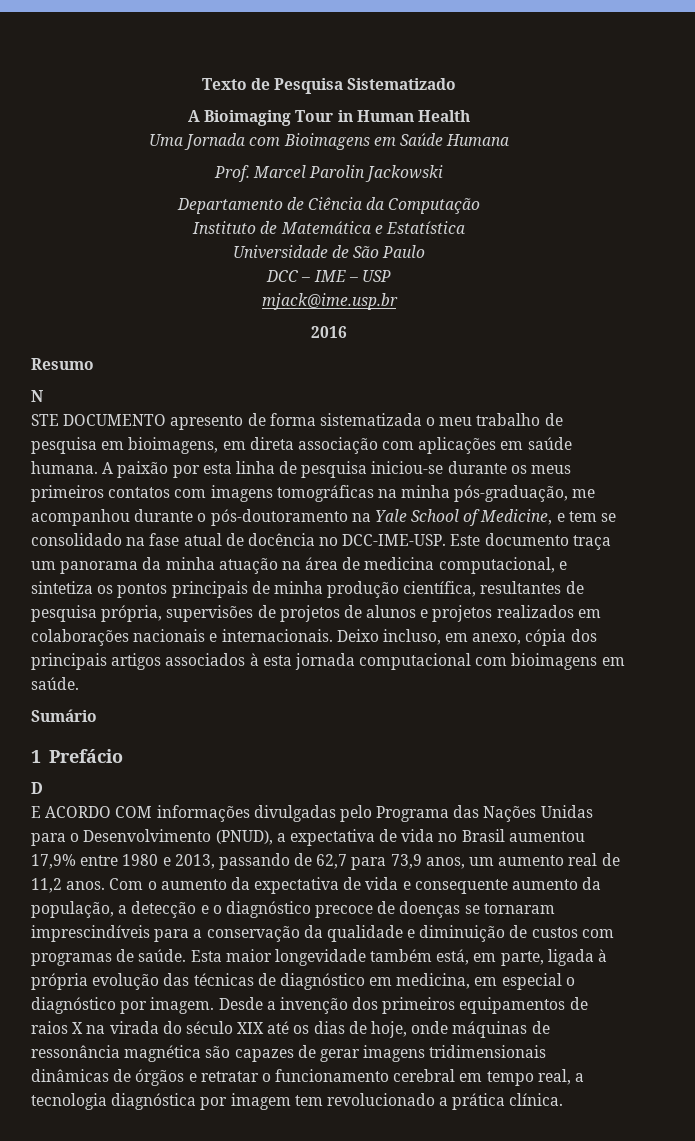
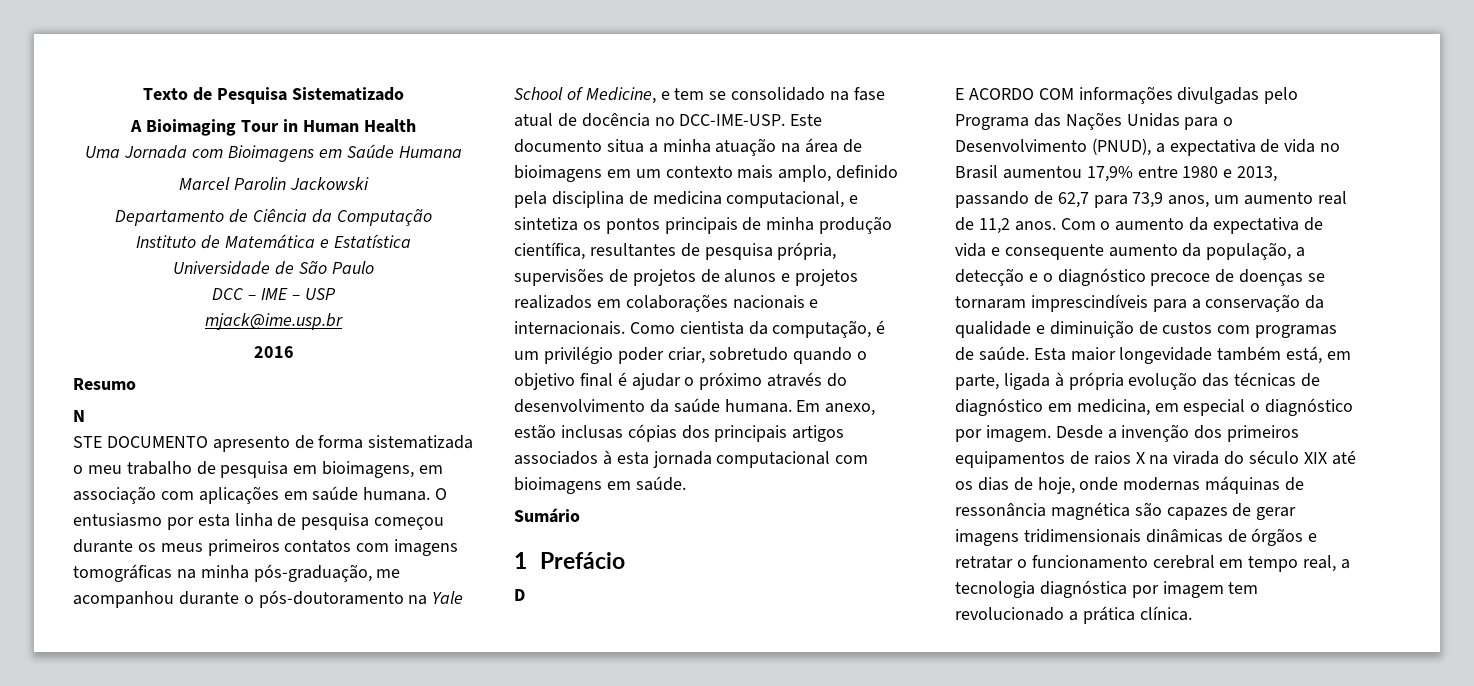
[213,165,250,182] Prof. -> (462, 152) none
[249,437,294,450] direta -> (444, 469) none
[102,461,169,478] A paixão -> [435,488,448,500] [73,513,162,527] O entusiasmo
[371,461,444,474] iniciou-se -> [374,517,445,530] começou
[572,535,611,550] [31,557,162,574] traça um panorama da -> [606,139,658,153] situa a
(361, 563) none -> [514,165,899,182] [514,191,648,208] bioimagens em um contexto mais amplo, definido pela disciplina de
[336,629,567,646] Deixo incluso, em anexo, cópia -> [629,320,886,338] [514,346,868,364] [514,372,848,390] [514,398,876,416] [514,424,677,442] Como cientista da computação, é um privilégio poder criar, sobretudo quando o objetivo final é ajudar o próximo através do desenvolvimento da saúde humana. Em anexo, estão inclusas cópias
(449, 1027) none -> [1123,477,1201,491] modernas

